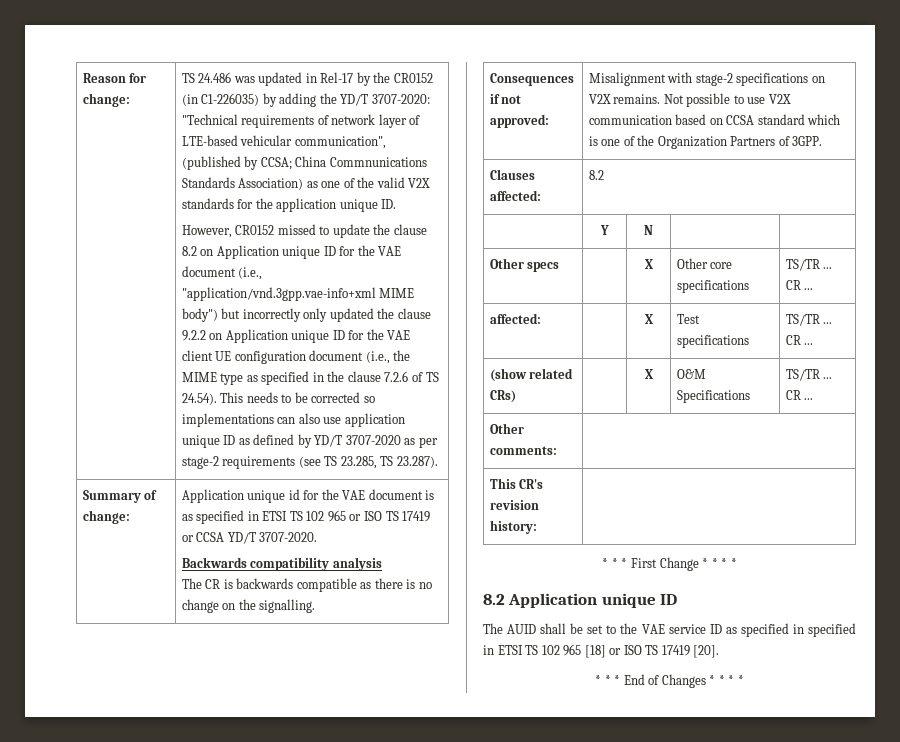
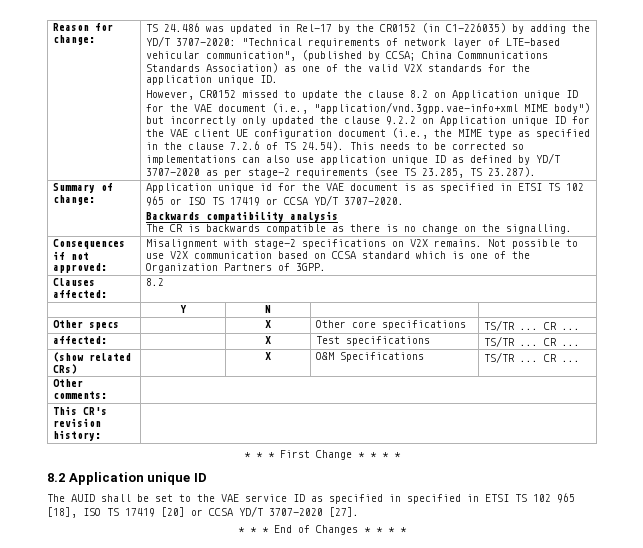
[584,645,720,658] [18] or ISO TS 17419 [20]. -> [47,506,359,518] [18], ISO TS 17419 [20] or CCSA YD/T 3707-2020 [27].

